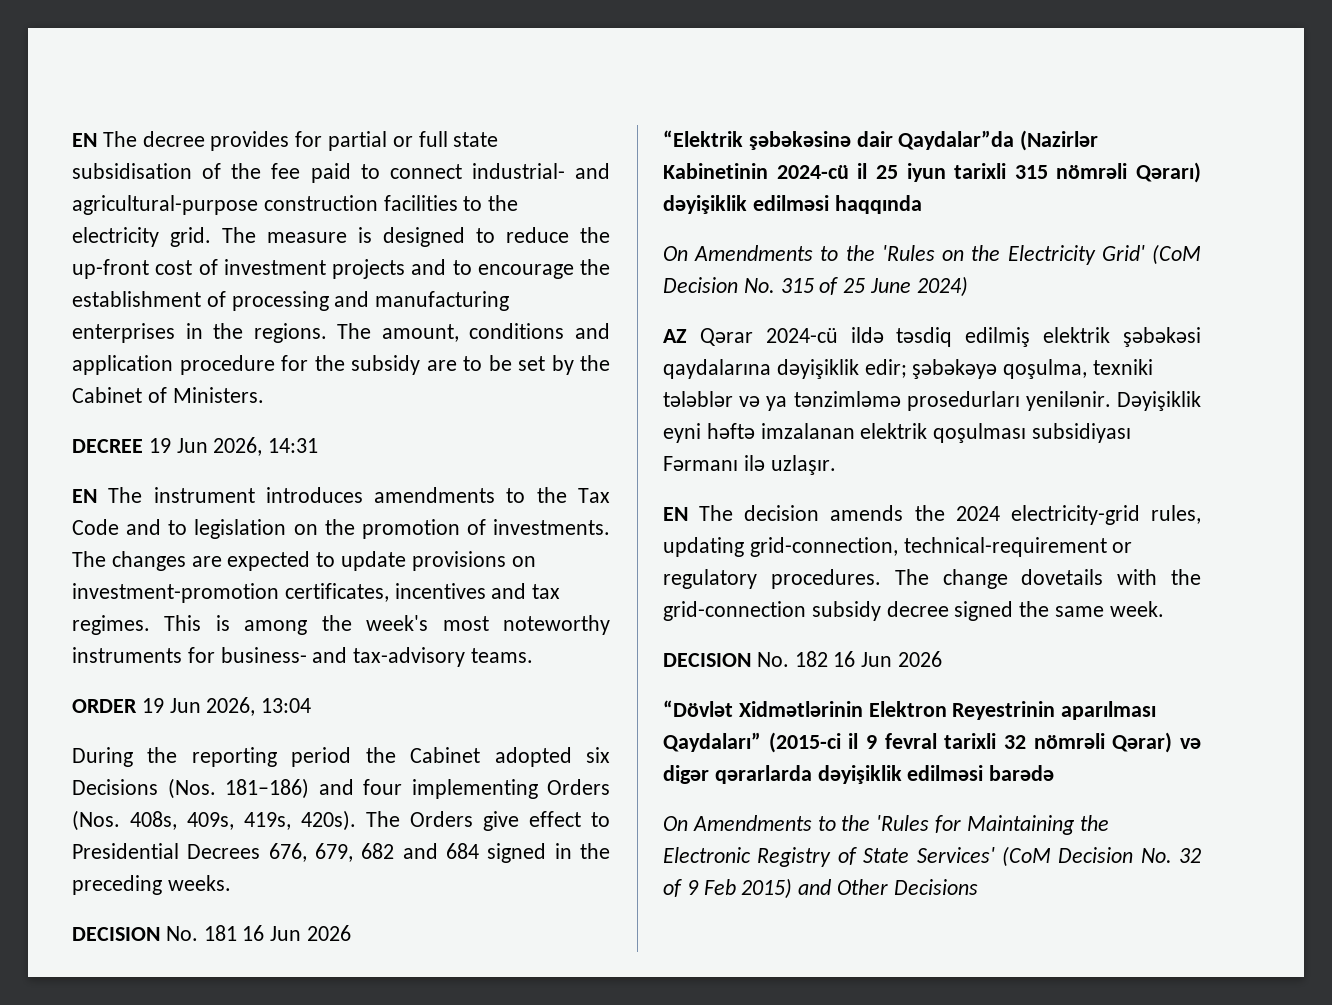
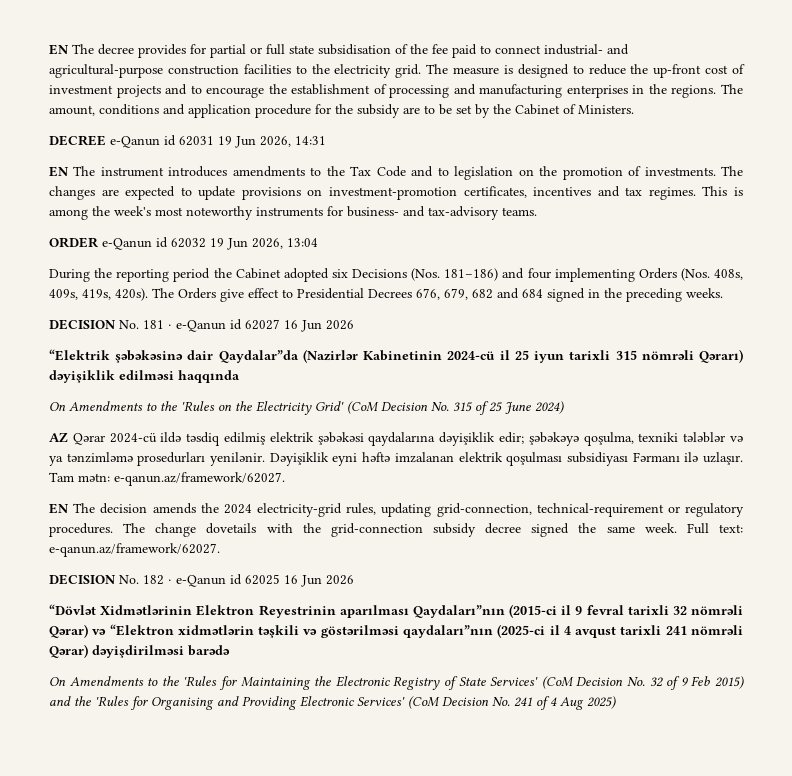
(143, 446) none -> [110,135,214,148] e-Qanun id 62031
(137, 706) none -> [102,237,206,250] e-Qanun id 62032
(237, 933) none -> [168,319,280,332] · e-Qanun id 62027
(836, 465) none -> [49,472,285,486] Tam mətn: e-qanun.az/framework/62027.
(1164, 609) none -> [686,523,743,534] [49,543,220,557] Full text: e-qanun.az/framework/62027.
(828, 659) none -> [168,574,280,587] · e-Qanun id 62025
[663,732,761,752] Qaydaları” -> [412,605,505,618] Qaydaları”nın
[663,765,984,784] digər qərarlarda dəyişiklik edilməsi -> [109,624,744,638] [49,644,184,658] “Elektron xidmətlərin təşkili və göstərilməsi qaydaları”nın (2025-ci il 4 avqust tarixli 241 nömrəli Qərar) dəyişdirilməsi
[837,879,978,895] Other Decisions -> [74,696,616,710] the 'Rules for Organising and Providing Electronic Services' (CoM Decision No. 241 of 4 Aug 2025)

